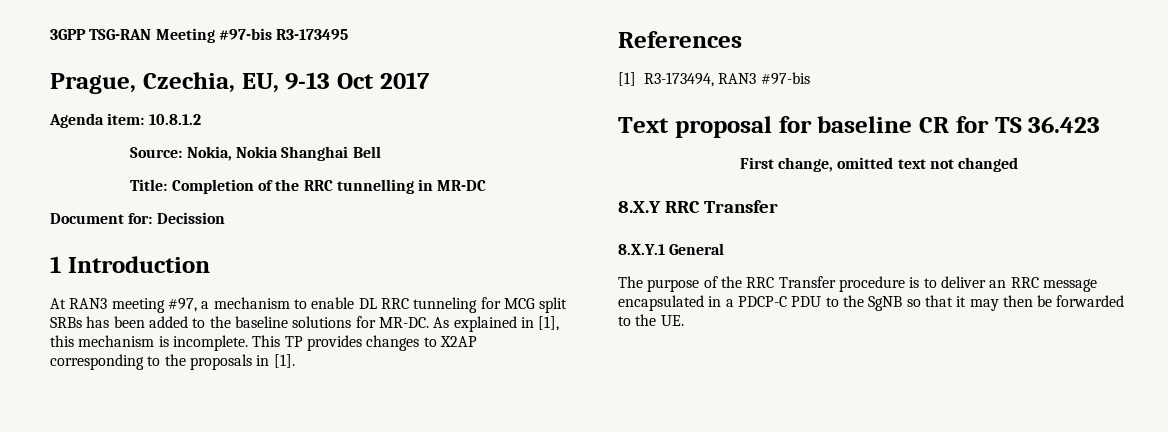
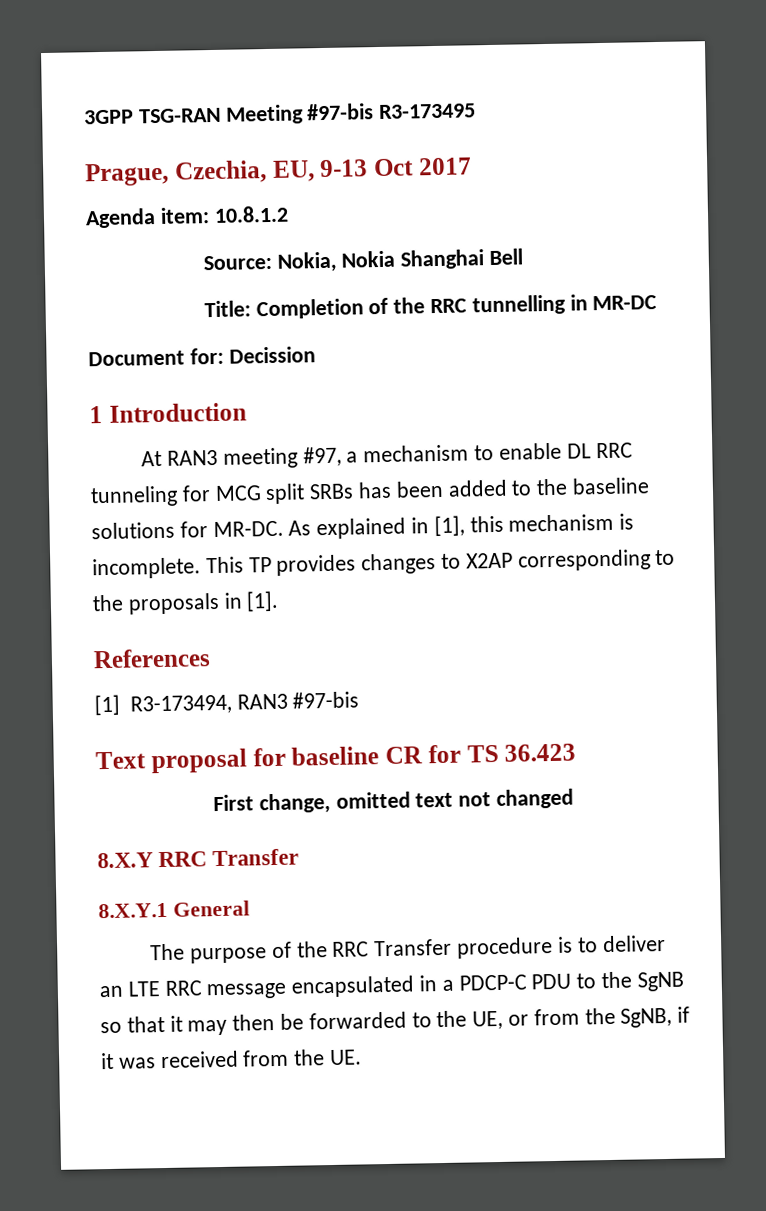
(1007, 284) none -> [127,981,160,997] LTE
(657, 320) none -> [472,1006,691,1030] [101,1049,326,1070] UE, or from the SgNB, if it was received from the

